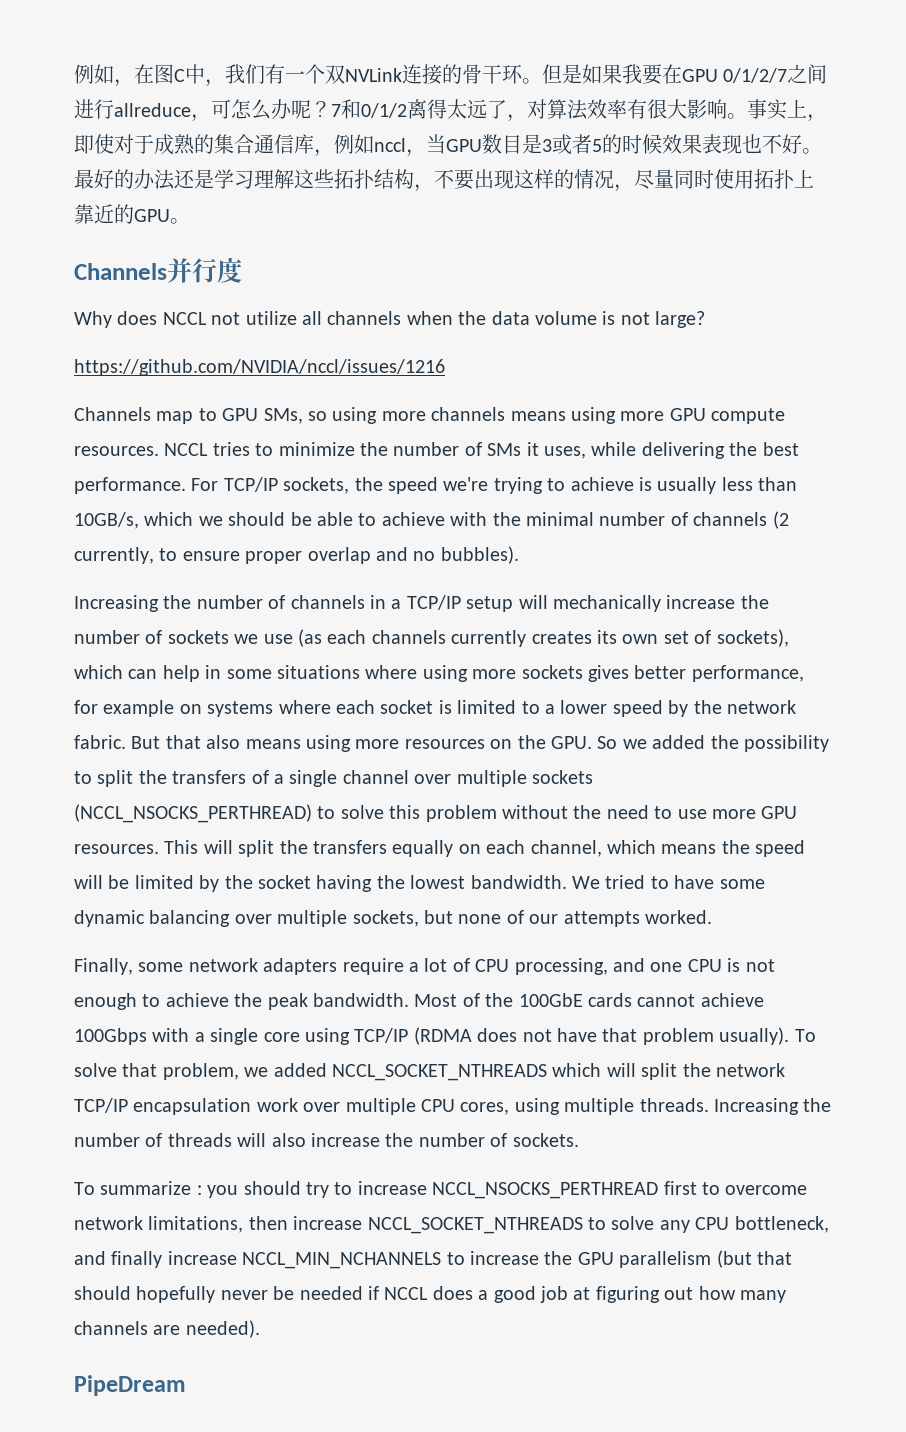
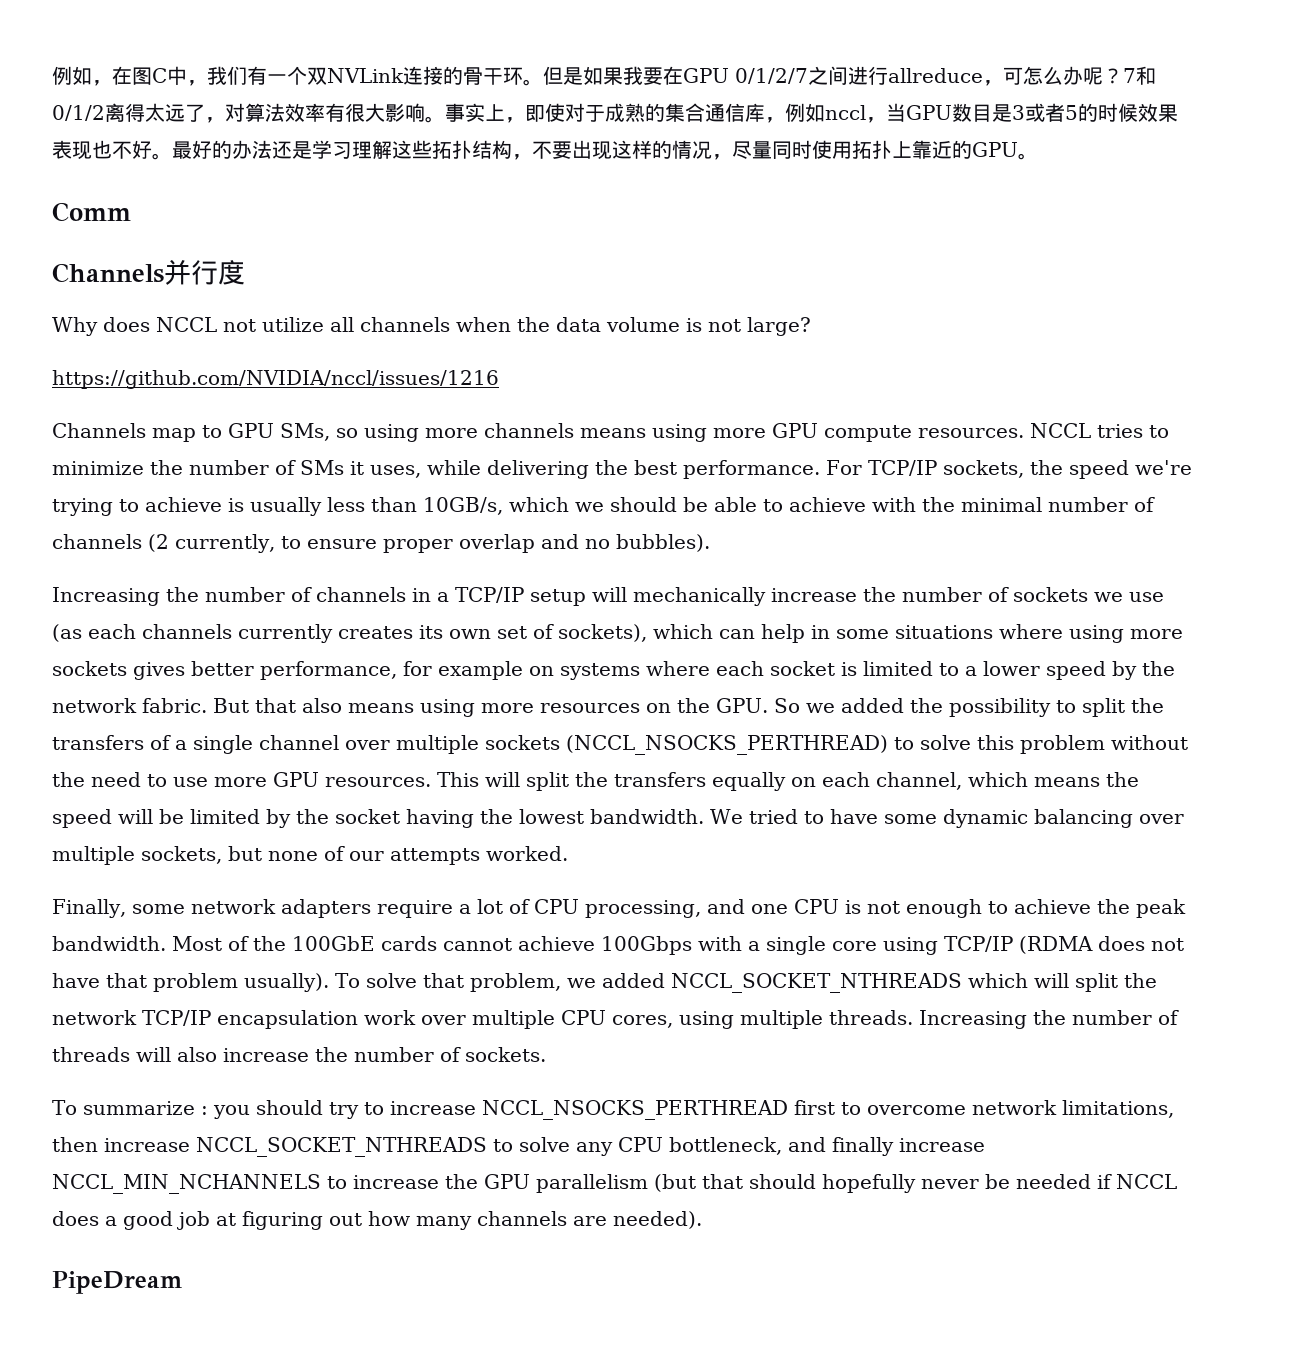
(190, 221) none -> [52,202,131,222] // Comm

